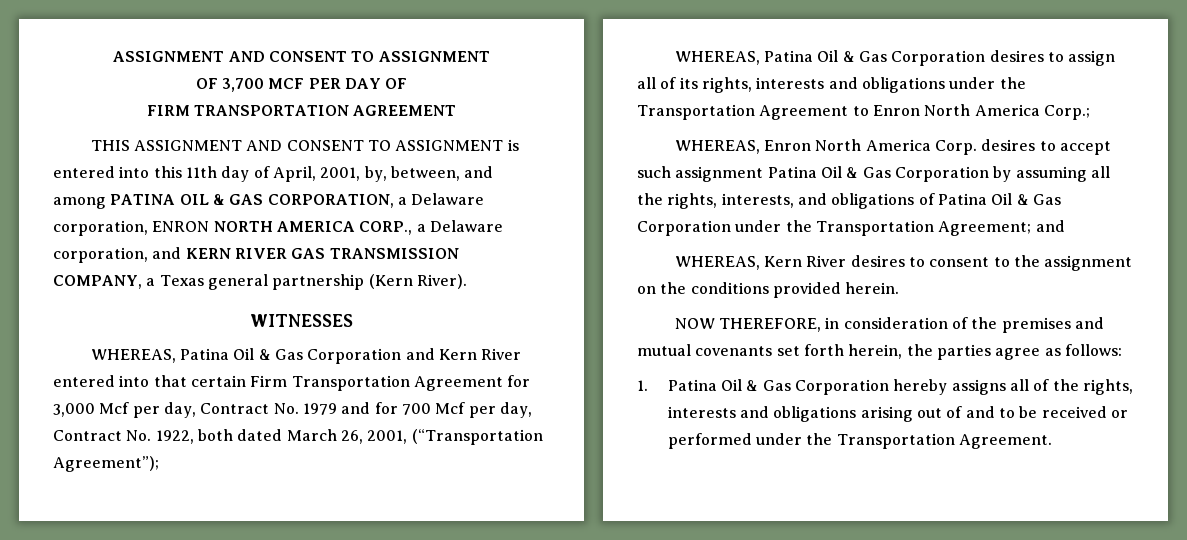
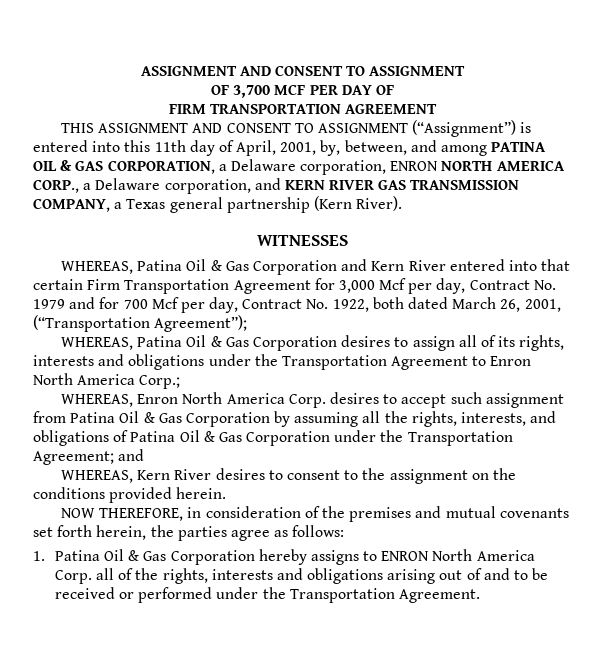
(504, 145) none -> [412,120,517,137] (“Assignment”)
(764, 174) none -> [33,411,66,423] from
(1006, 387) none -> [363,549,535,561] [54,570,92,584] to ENRON North America Corp.

